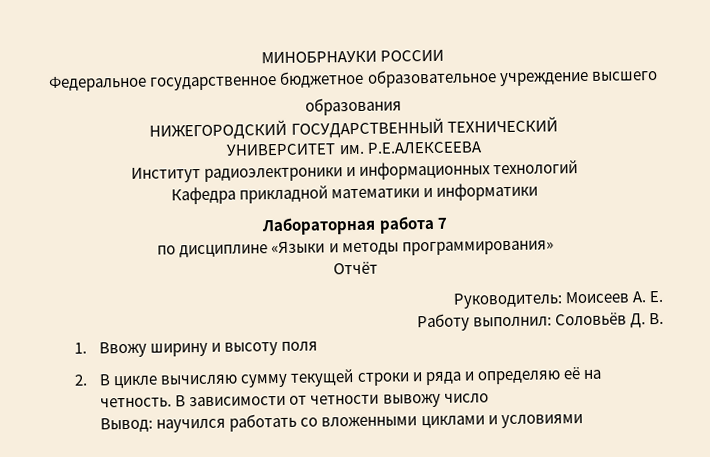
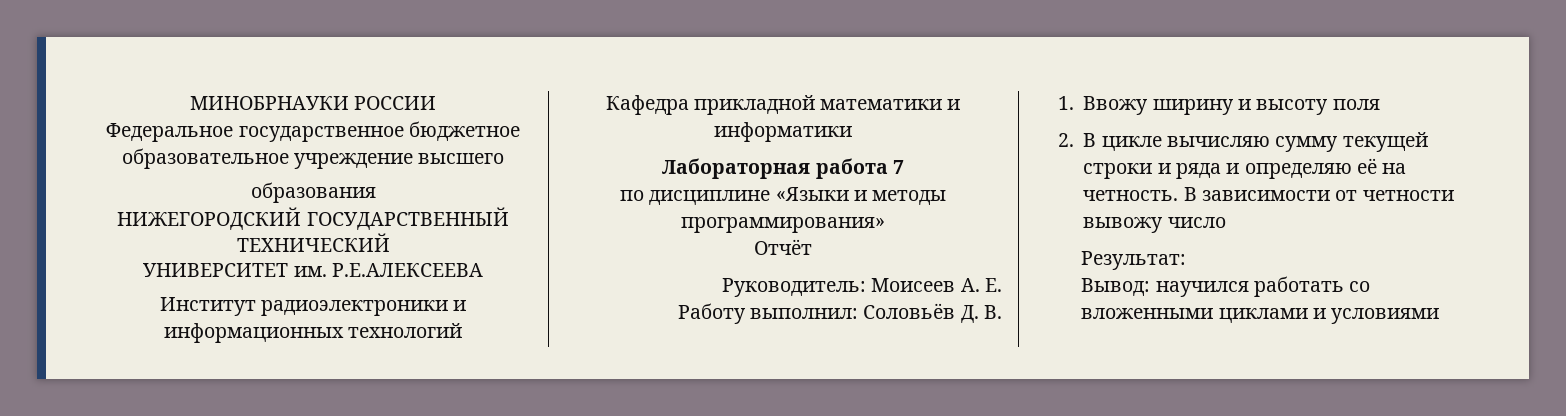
(489, 398) none -> [1081,251,1187,270] // Результат:

